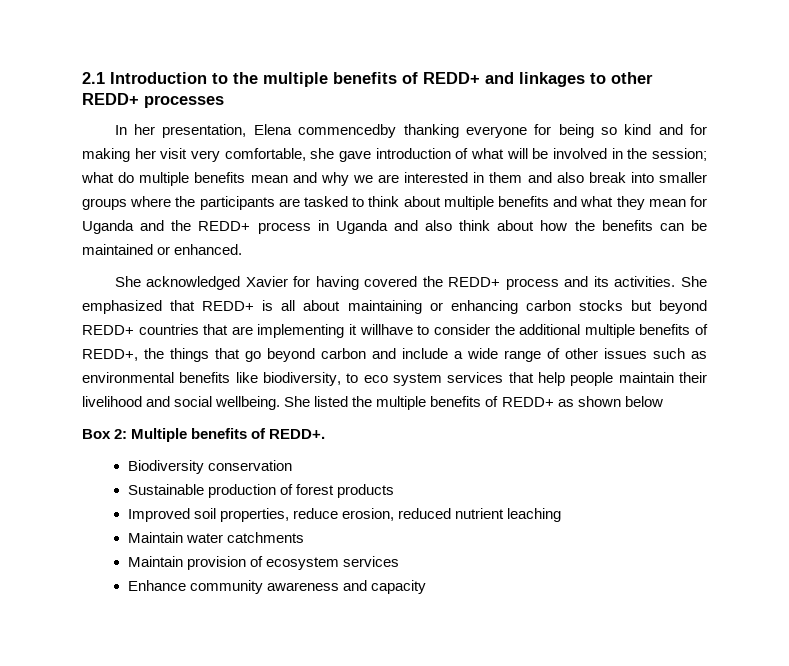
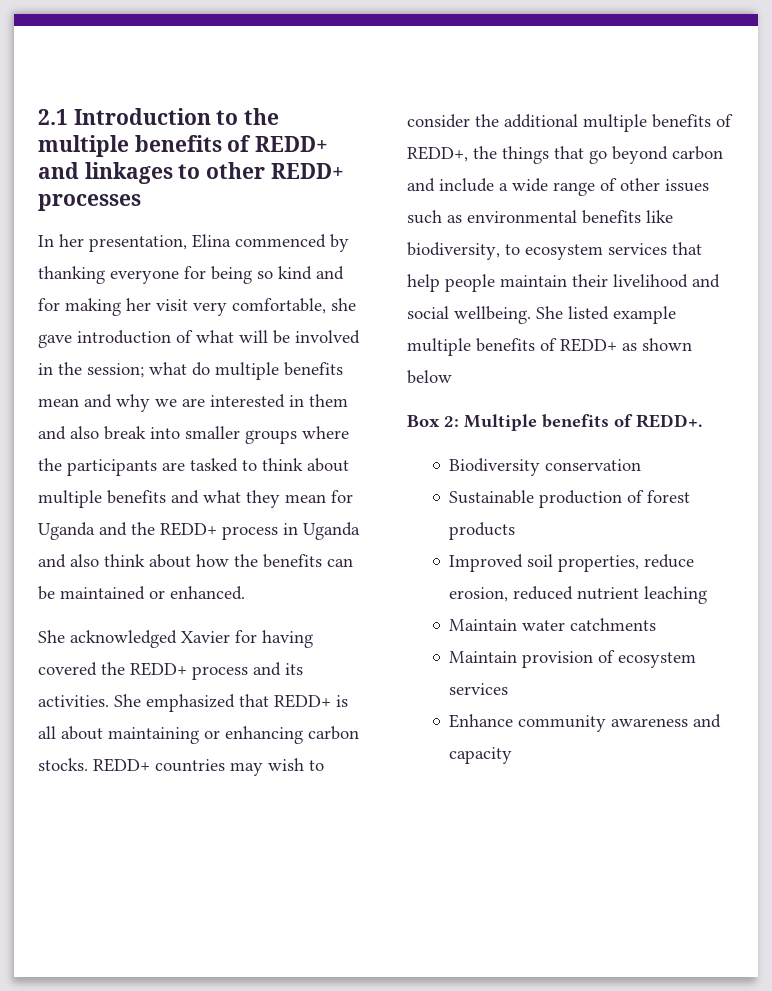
[253,124,397,138] Elena commencedby -> [192,234,349,252] Elina commenced by
[578,300,707,314] [82,324,413,338] stocks but beyond REDD+ countries that are implementing it willhave -> [38,758,304,776] stocks. REDD+ countries may wish
[363,373,442,386] eco system -> [525,244,603,260] ecosystem
[352,396,373,407] the -> [613,306,676,324] example

